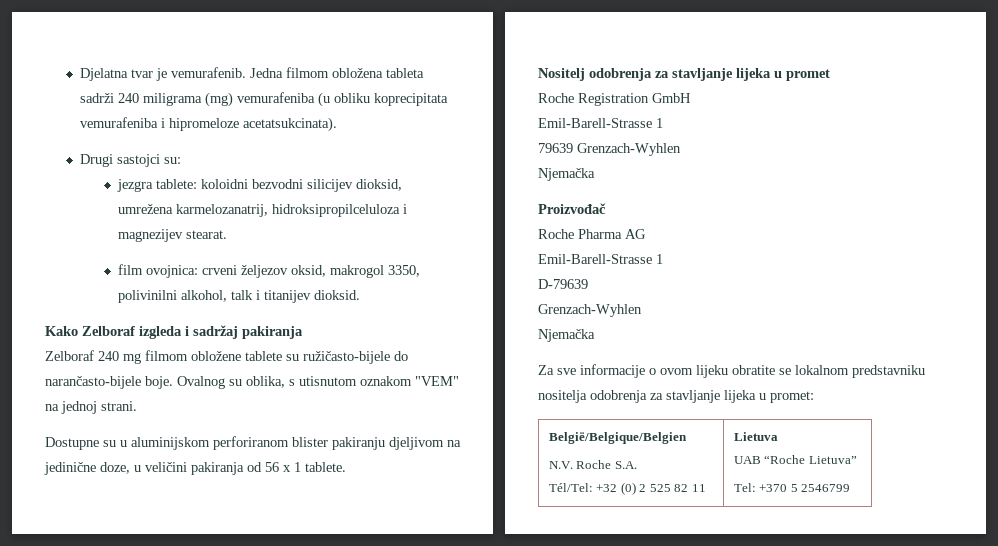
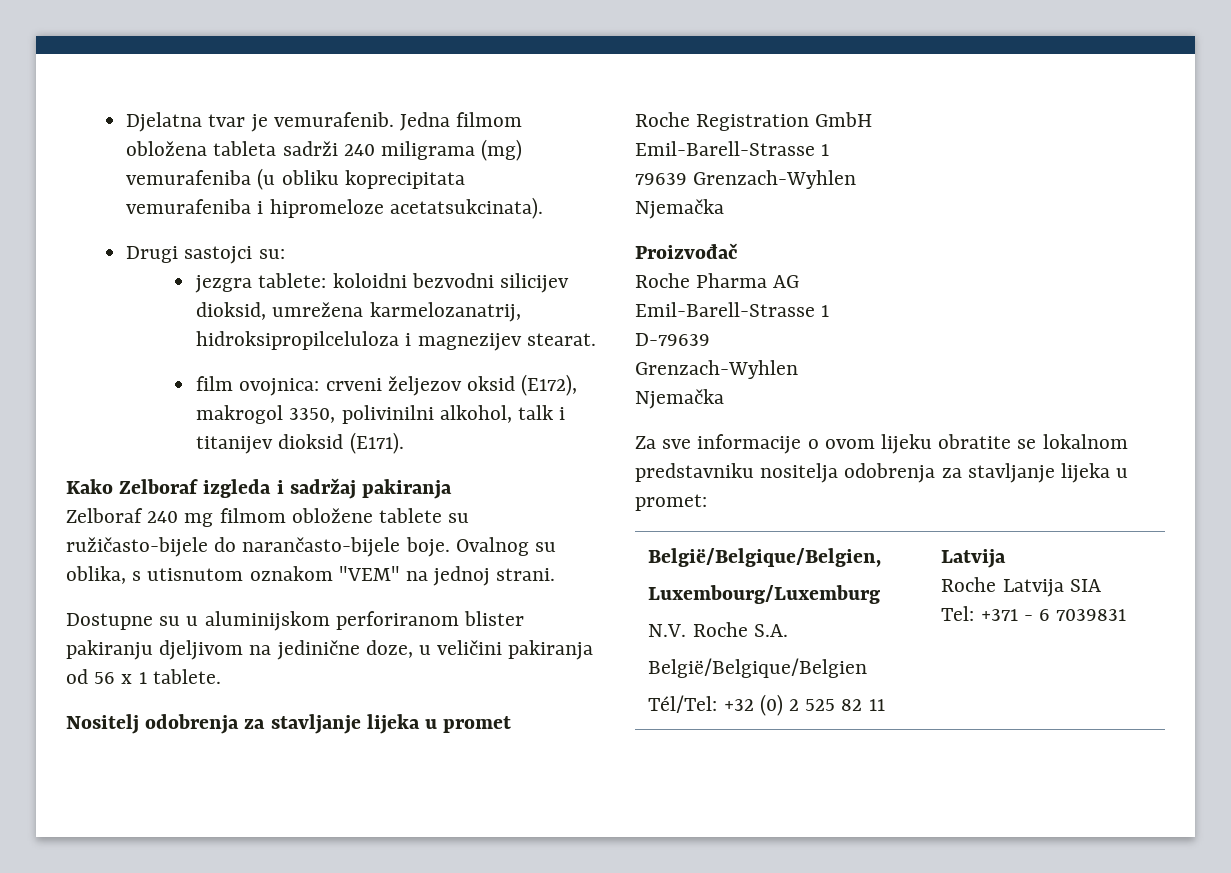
[291,265,327,277] oksid, -> [466,374,578,396] oksid (E172),
[314,290,361,300] dioksid. -> [278,432,404,454] dioksid (E171).
[548,432,687,444] België/Belgique/Belgien -> [648,548,882,567] [648,585,881,604] België/Belgique/Belgien, // Luxembourg/Luxemburg
(637, 465) none -> [648,658,868,678] // België/Belgique/Belgien
[733,432,778,441] [733,455,857,464] [733,483,851,492] Lietuva // UAB “Roche Lietuva” // Tel: +370 5 2546799 -> [941,549,1007,568] [941,577,1101,597] [941,606,1127,621] Latvija // Roche Latvija SIA // Tel: +371 - 6 7039831

